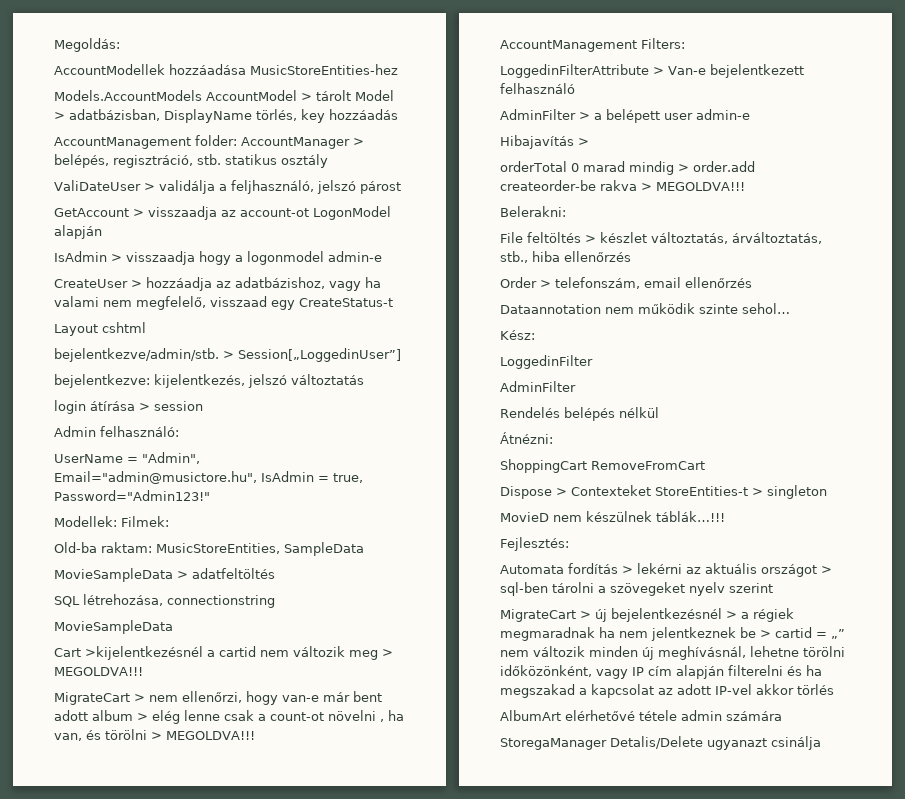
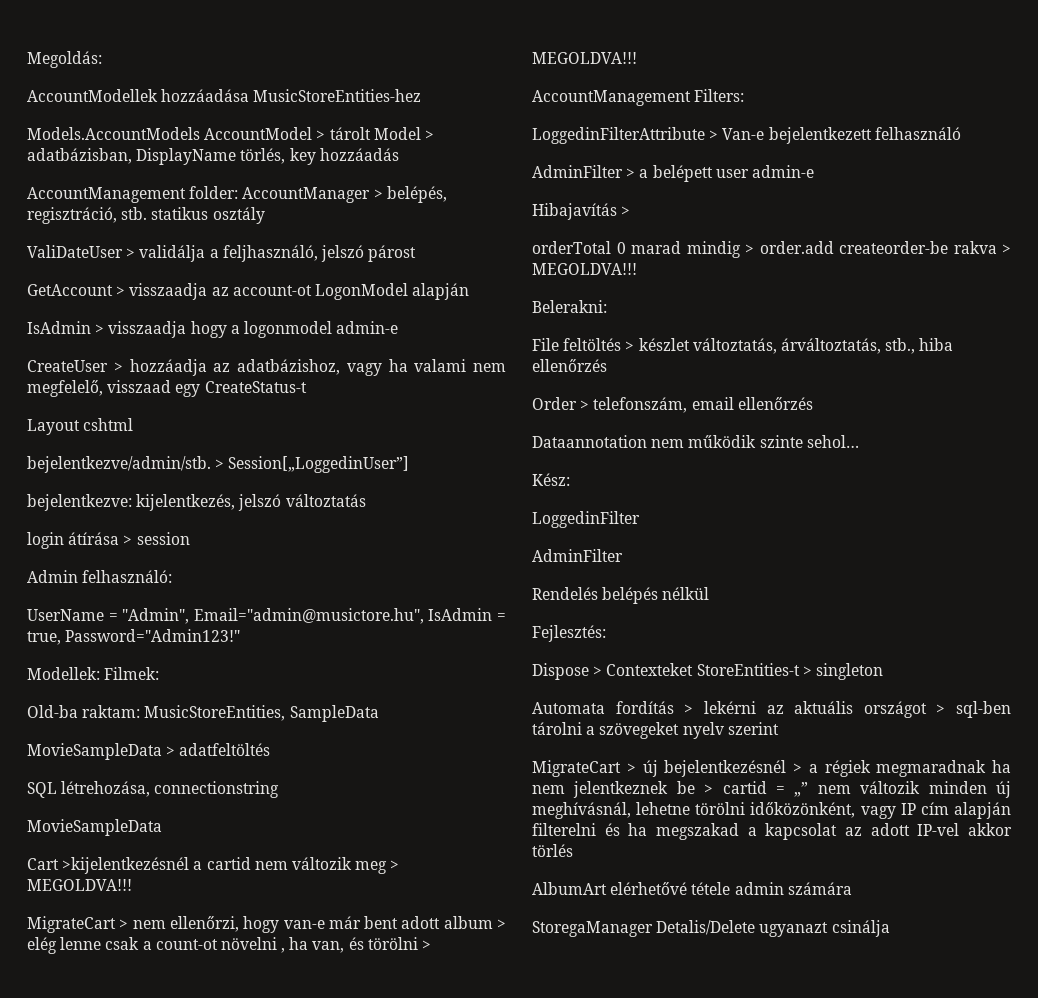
[500,432,553,444] [500,459,705,473] Átnézni: // ShoppingCart RemoveFromCart -> [532,625,606,642] Fejlesztés:
[500,511,725,522] [500,537,569,551] // MovieD nem készülnek táblák…!!! // Fejlesztés: -> (883, 671) none

